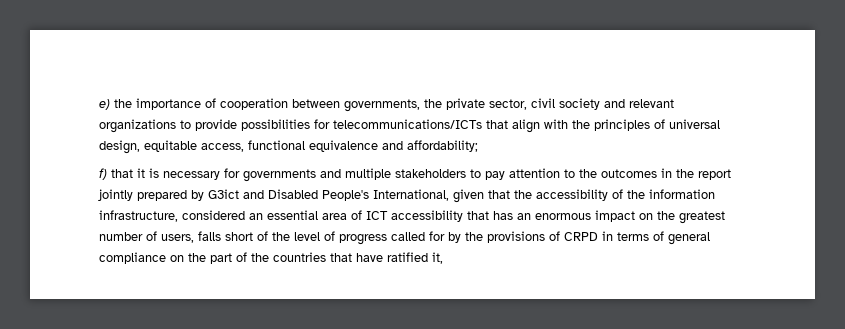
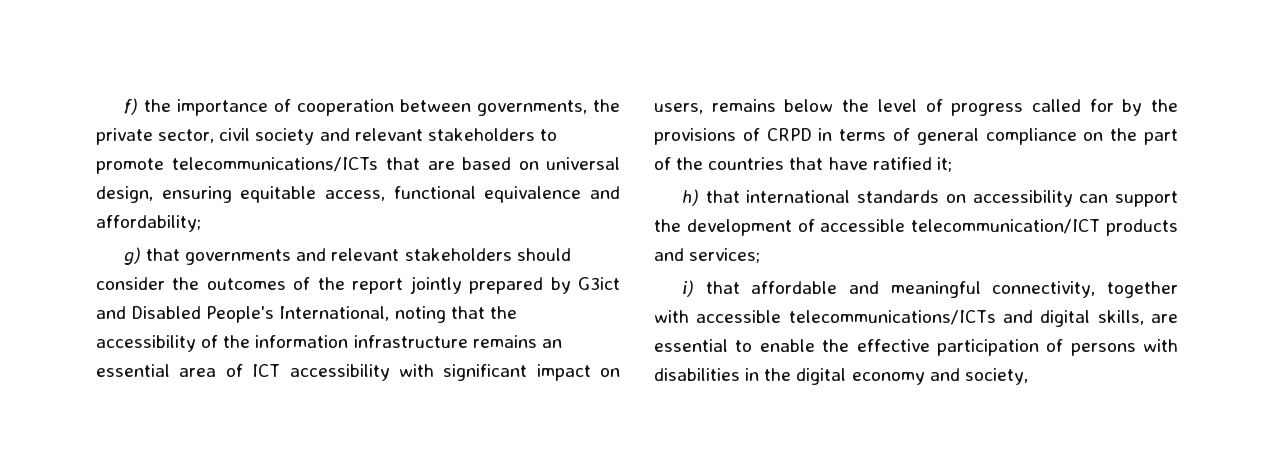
[99,99,110,110] e) -> [123,98,138,115] f)
[99,119,665,133] organizations to provide possibilities for telecommunications/ICTs that align with the principles of -> [427,128,557,141] [96,157,539,174] stakeholders to promote telecommunications/ICTs that are based on
(140, 147) none -> [161,186,232,203] ensuring
[99,168,575,182] f) that it is necessary for governments and multiple stakeholders to pay attention to -> [123,247,571,265] [96,277,165,290] g) that governments and relevant stakeholders should consider
[661,168,672,178] in -> [293,277,311,290] of
[453,189,484,203] given -> [394,306,446,323] noting
[99,210,245,222] infrastructure, considered -> [353,335,537,348] infrastructure remains
[467,210,725,224] [99,231,268,243] that has an enormous impact on the greatest number of users, falls short of -> [398,364,620,381] [654,99,834,114] with significant impact on users, remains below
[432,252,443,264] it, -> [936,157,952,172] [681,189,1178,207] [654,219,1178,236] [654,248,761,263] [681,280,1178,298] [654,310,1178,327] [654,339,1178,356] [654,368,1028,385] it; // h) that international standards on accessibility can support the development of accessible telecommunication/ICT products and services; // i) that affordable and meaningful connectivity, together with accessible telecommunications/ICTs and digital skills, are essential to enable the effective participation of persons with disabilities in the digital economy and society,

